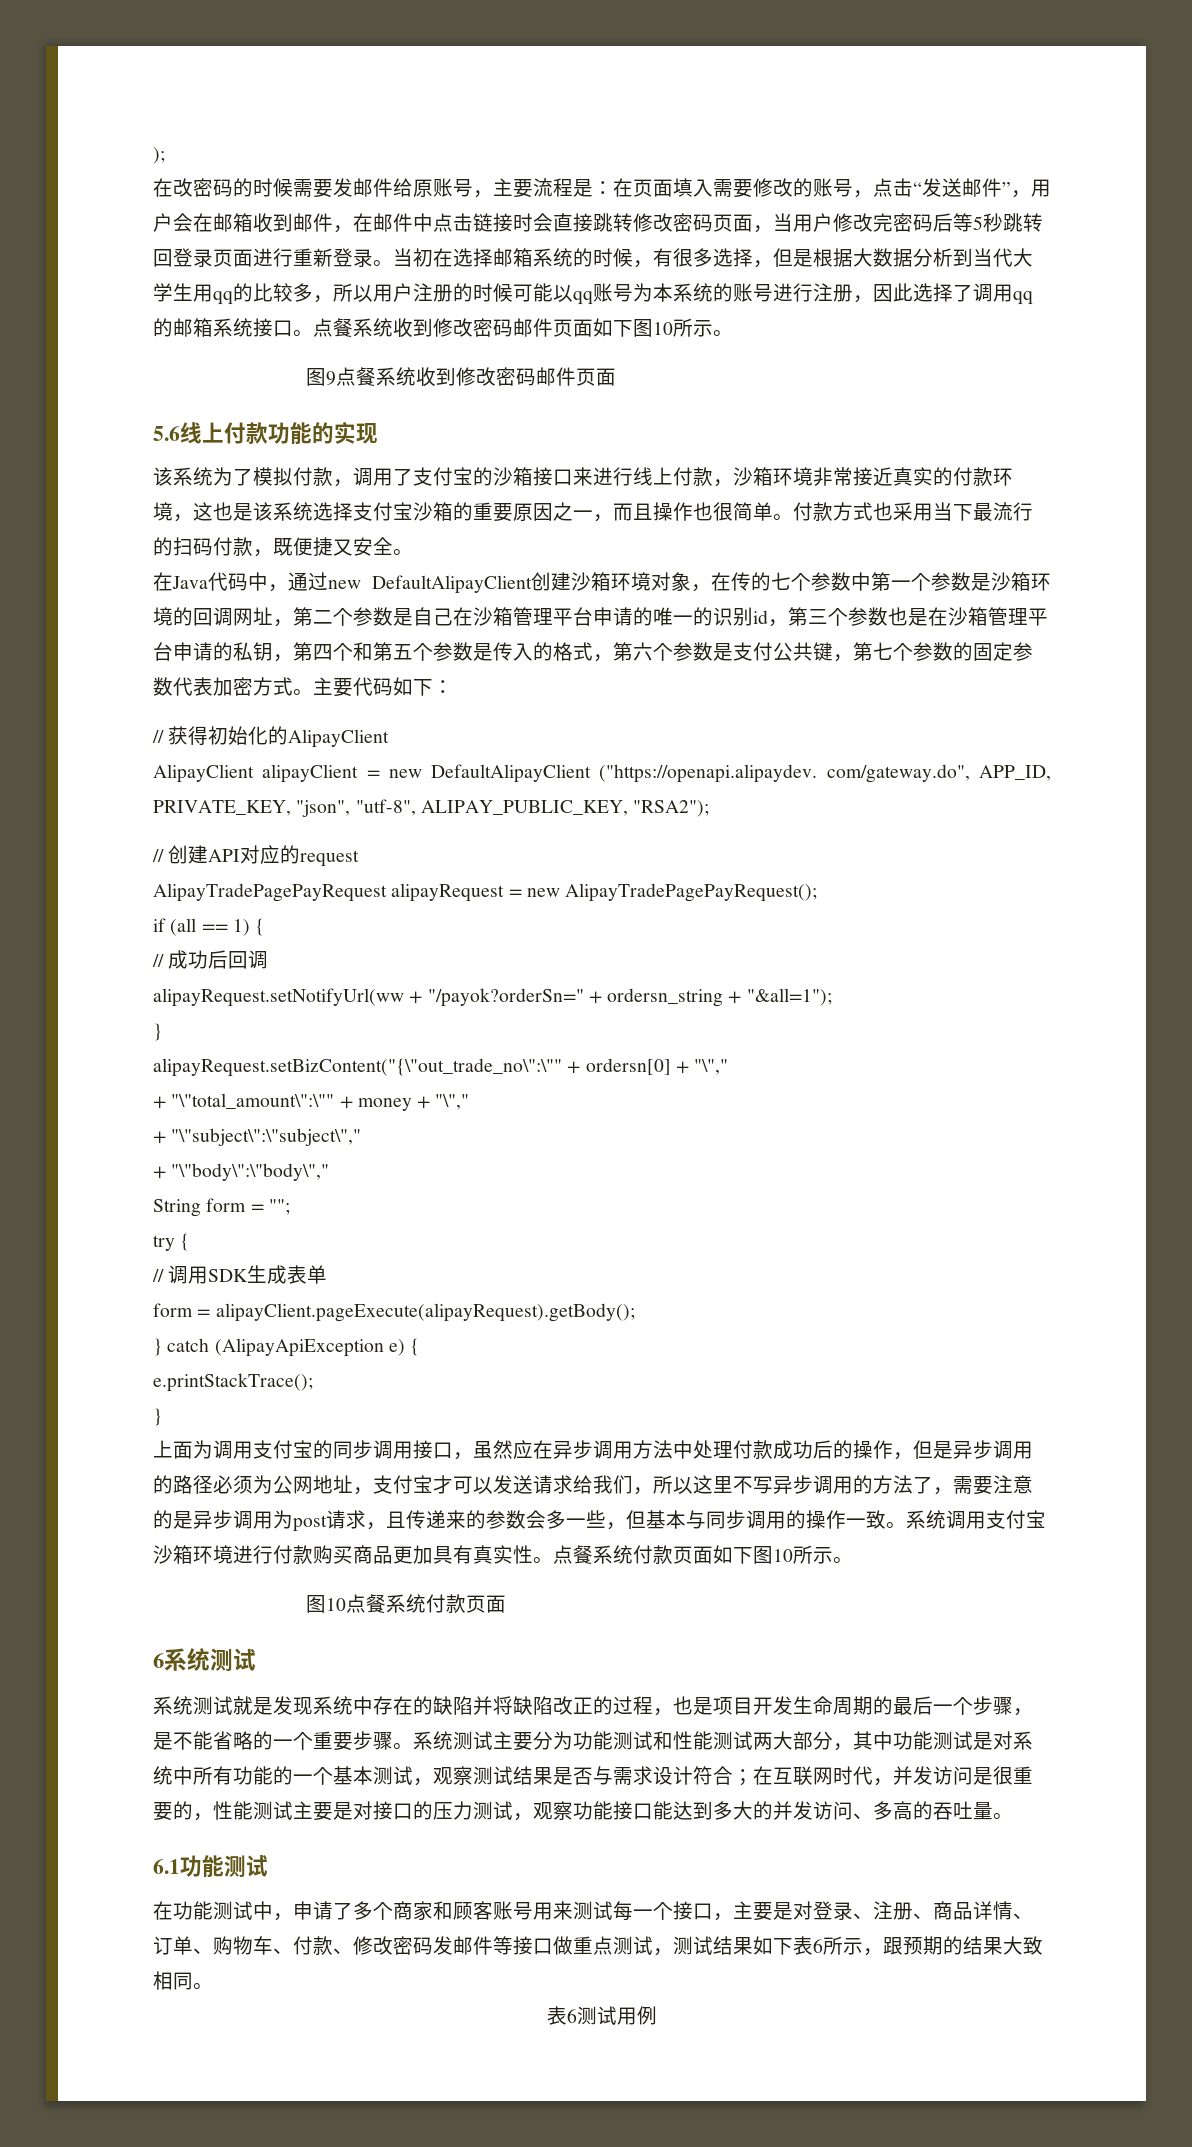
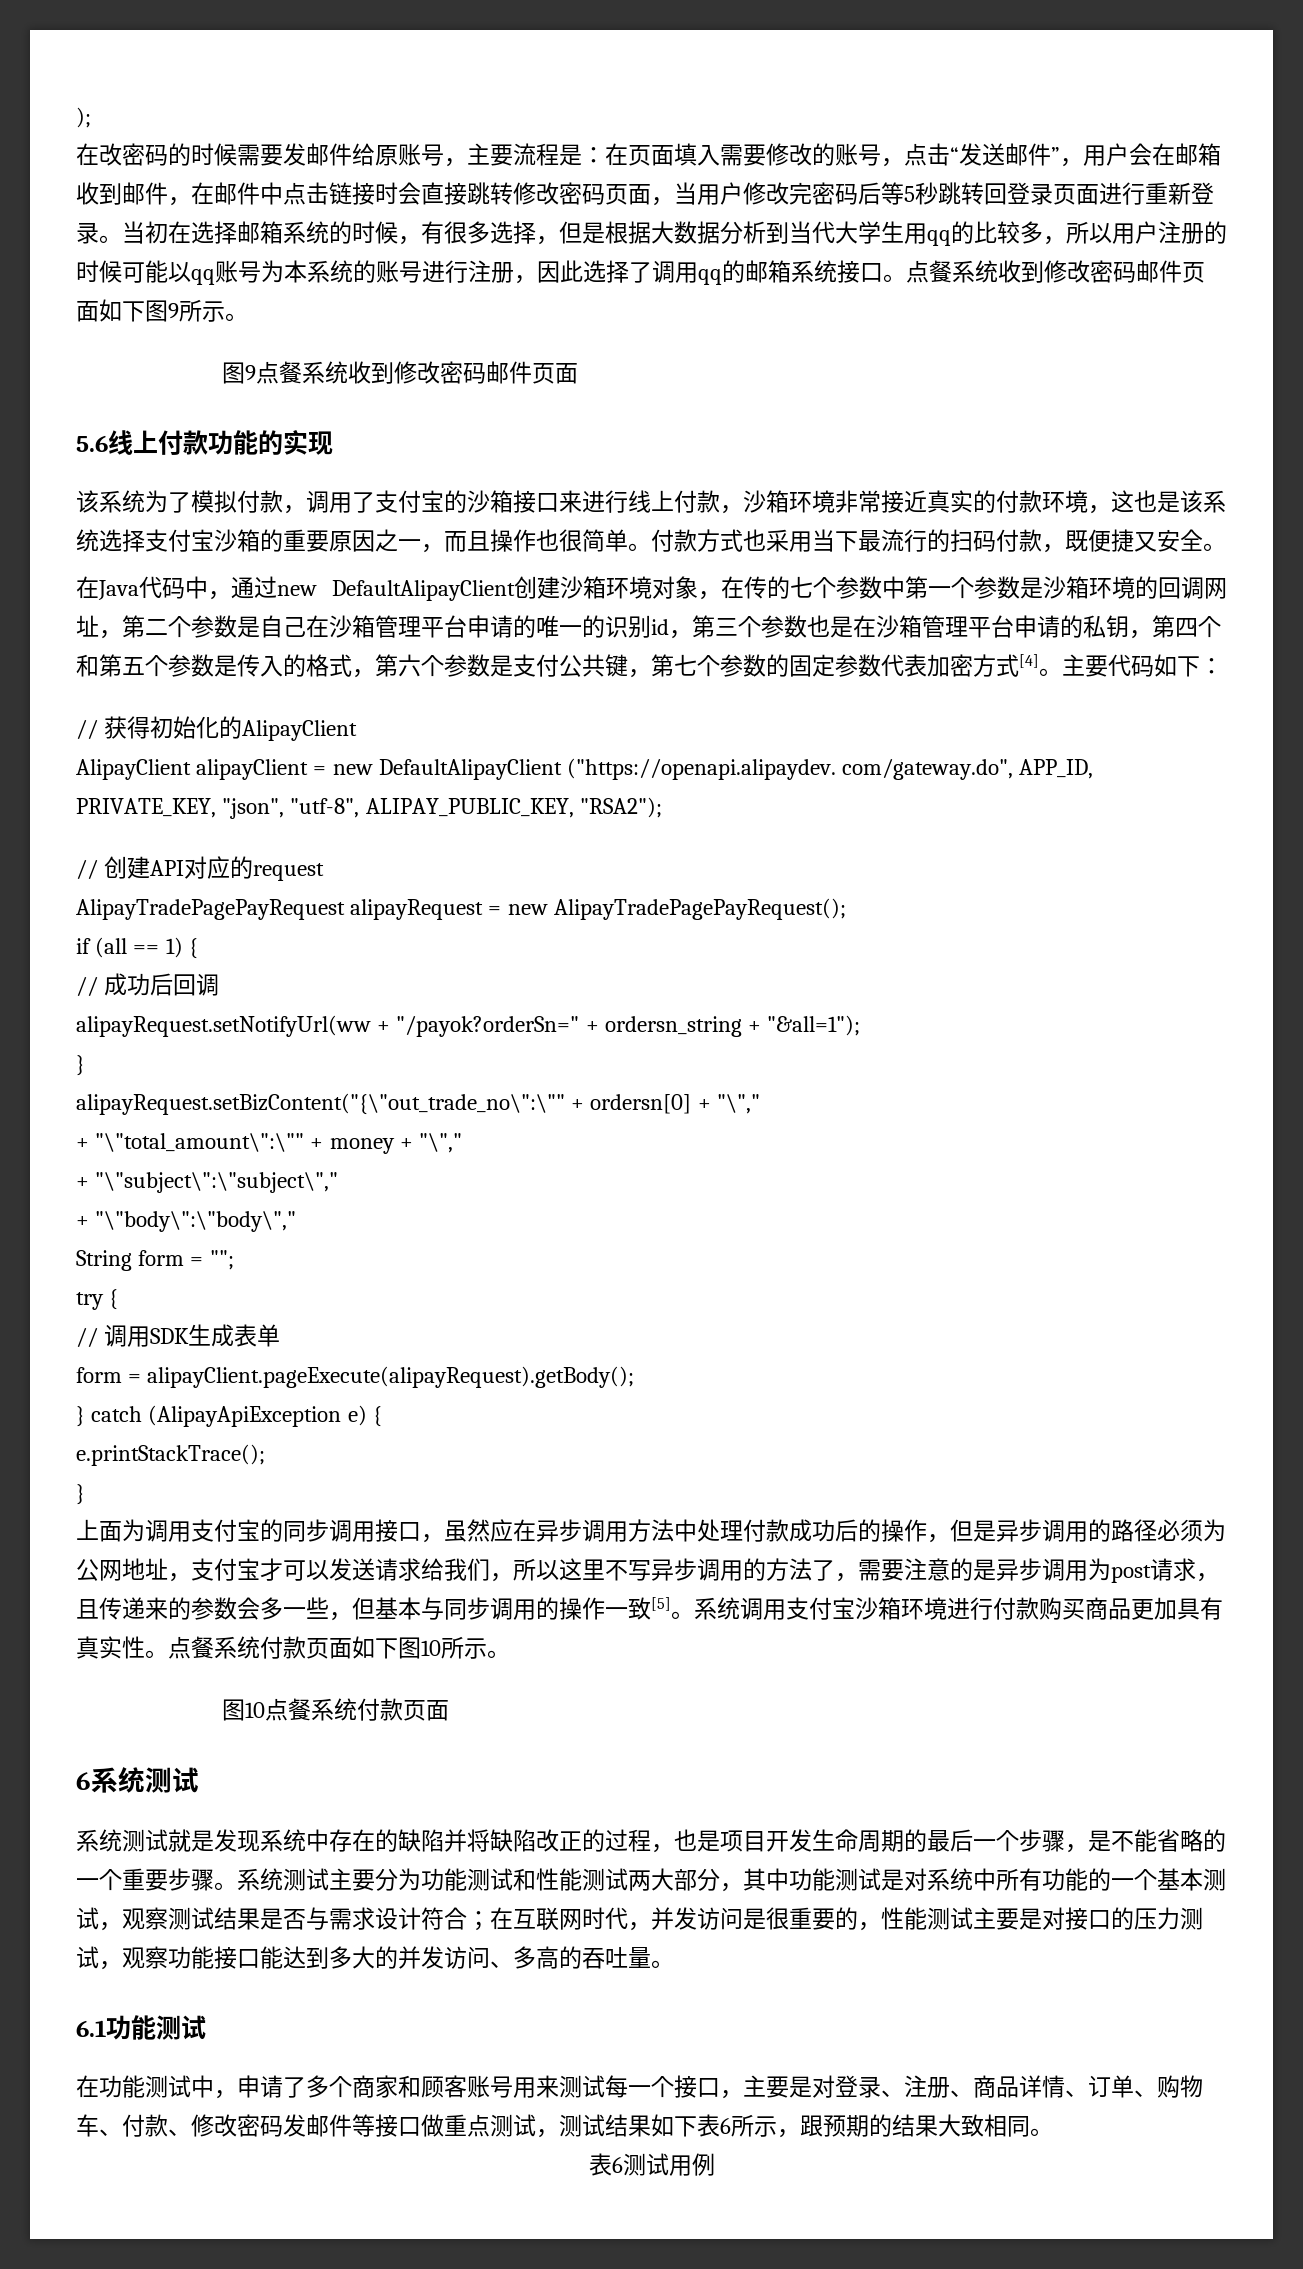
[653,322,673,335] 10 -> [168,303,179,319] 9
(293, 686) none -> [1019,654,1039,668] [4]
(886, 1519) none -> [651,1597,671,1611] [5]

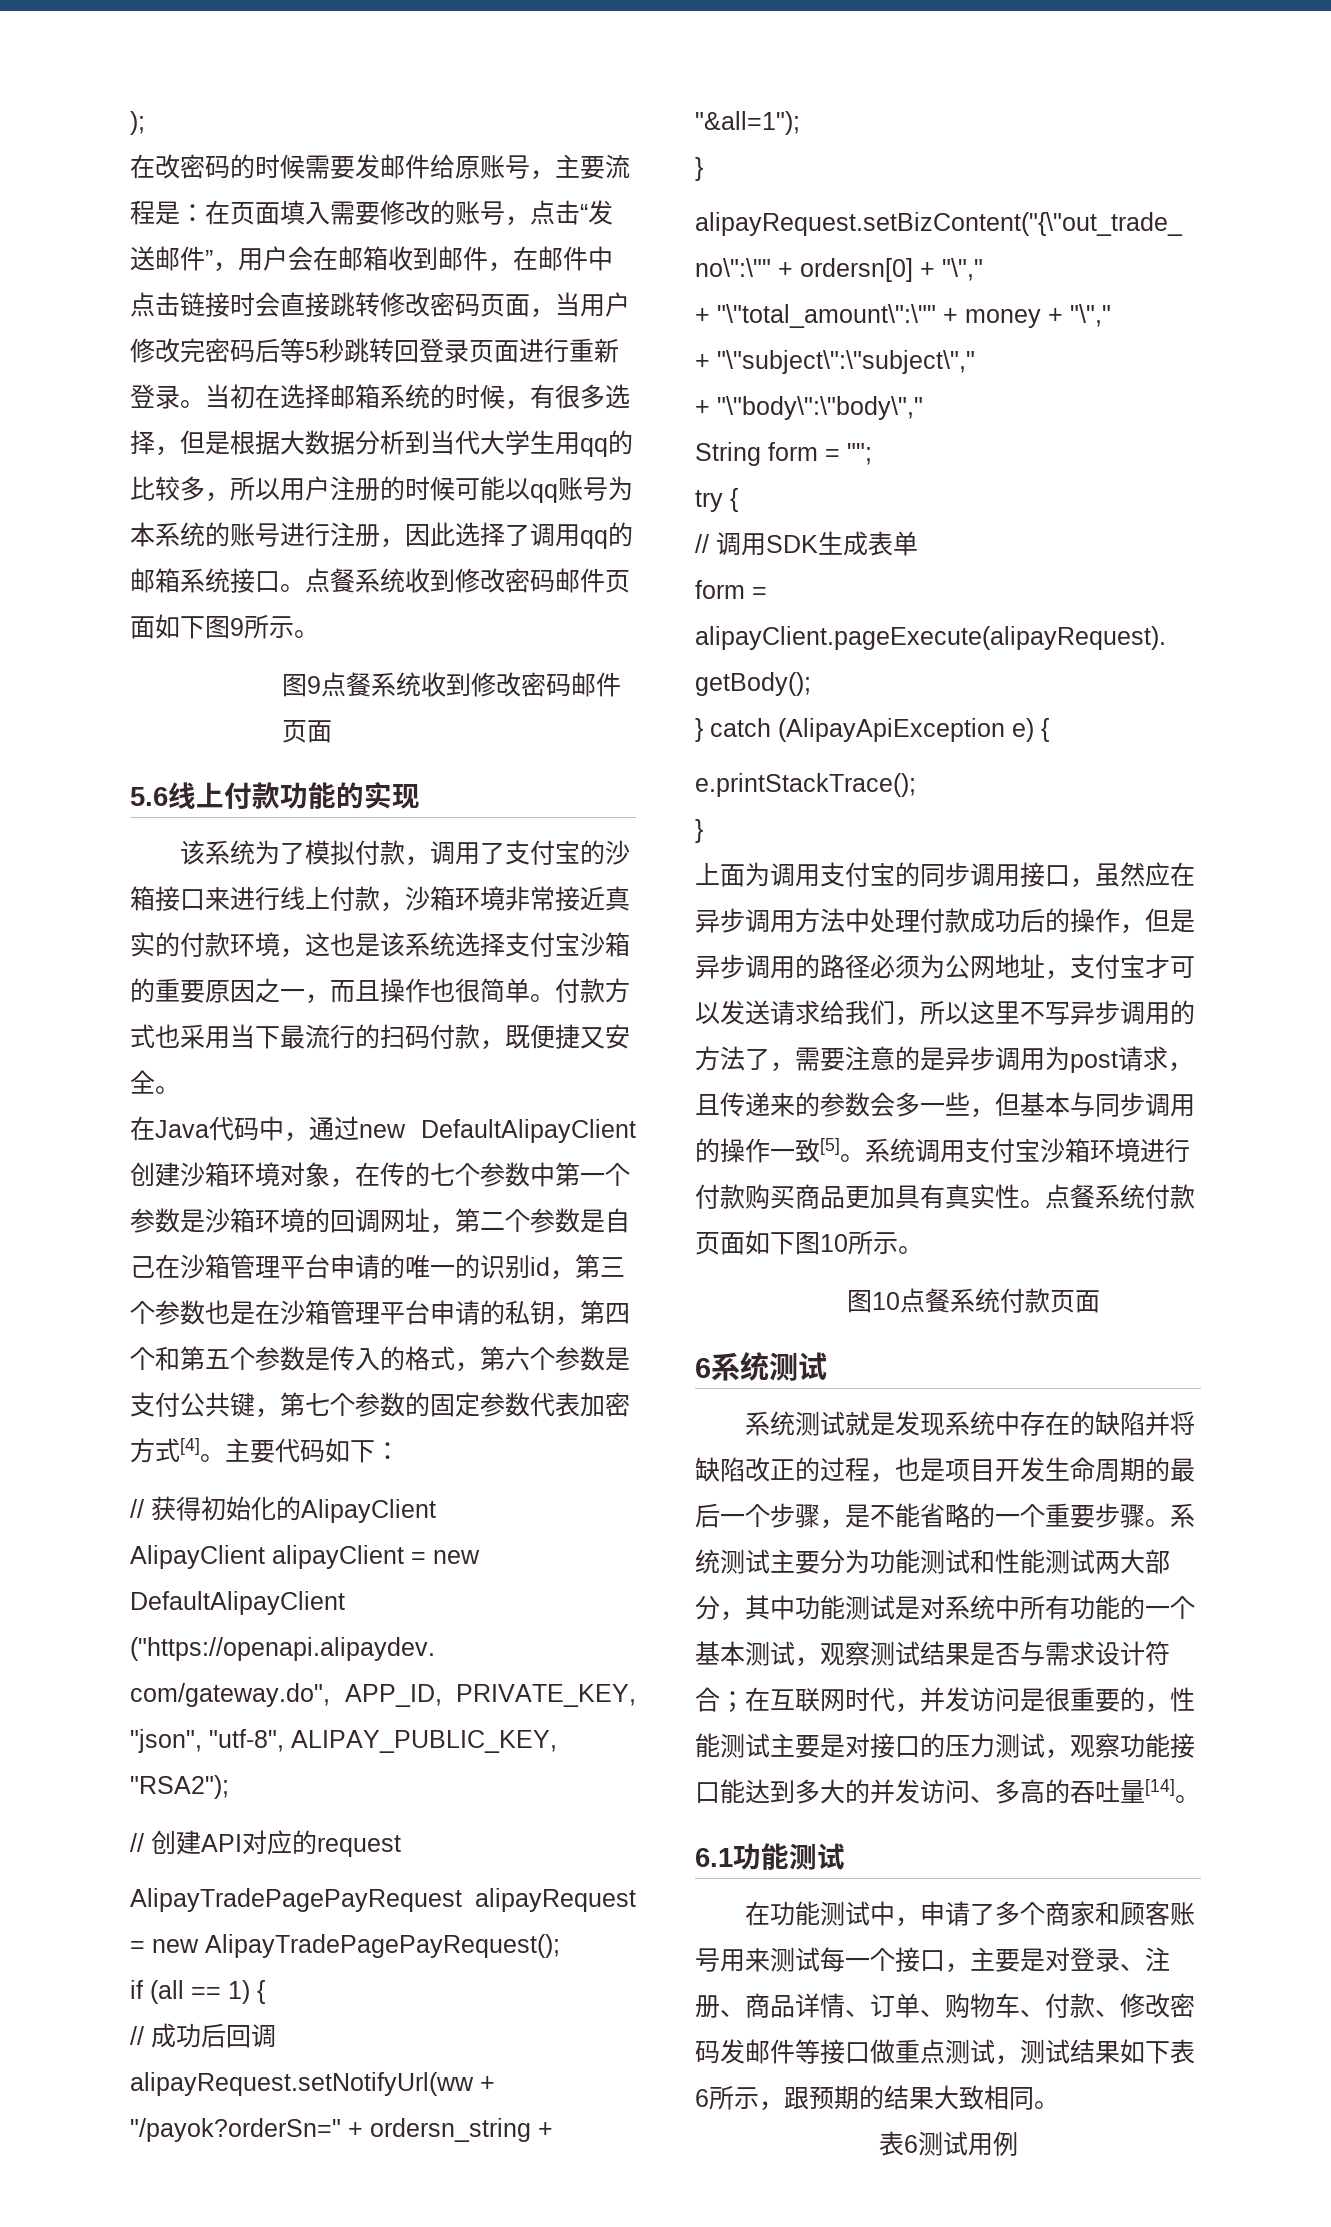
(651, 1957) none -> [1145,1779,1175,1796] [14]

